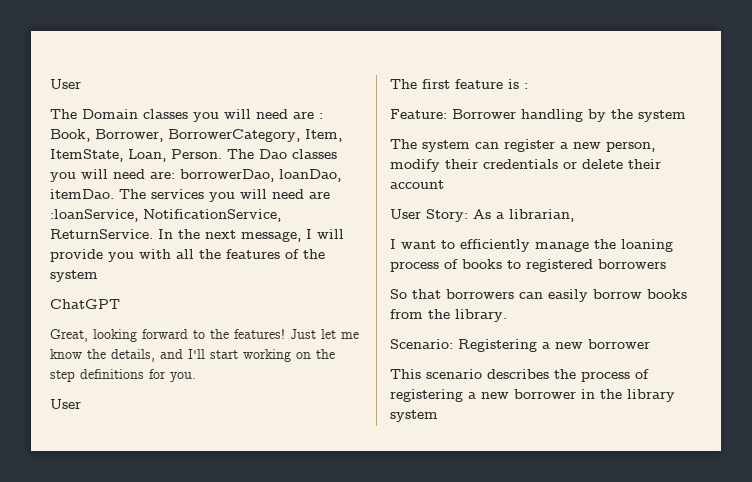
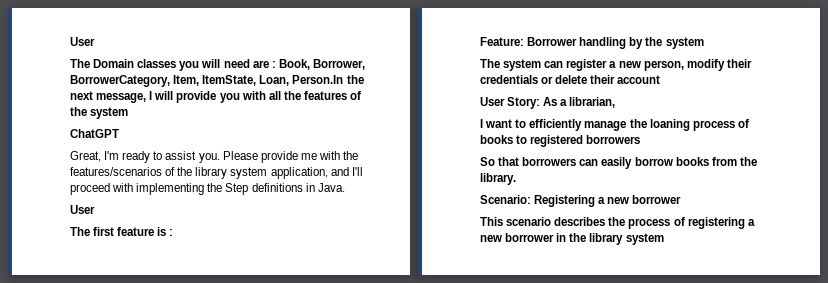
[171,149,337,159] [50,169,341,182] [50,189,330,202] [50,209,281,222] [50,229,173,239] Person. The Dao classes you will need are: borrowerDao, loanDao, itemDao. The services you will need are :loanService, NotificationService, ReturnService. In -> [292,75,344,84] Person.In
[93,329,359,342] [50,349,335,362] [50,369,196,382] looking forward to the features! Just let me know the details, and I'll start working on the step definitions for you. -> [104,151,359,163] [70,167,363,179] [70,183,345,195] I'm ready to assist you. Please provide me with the features/scenarios of the library system application, and I'll proceed with implementing the Step definitions in Java.

